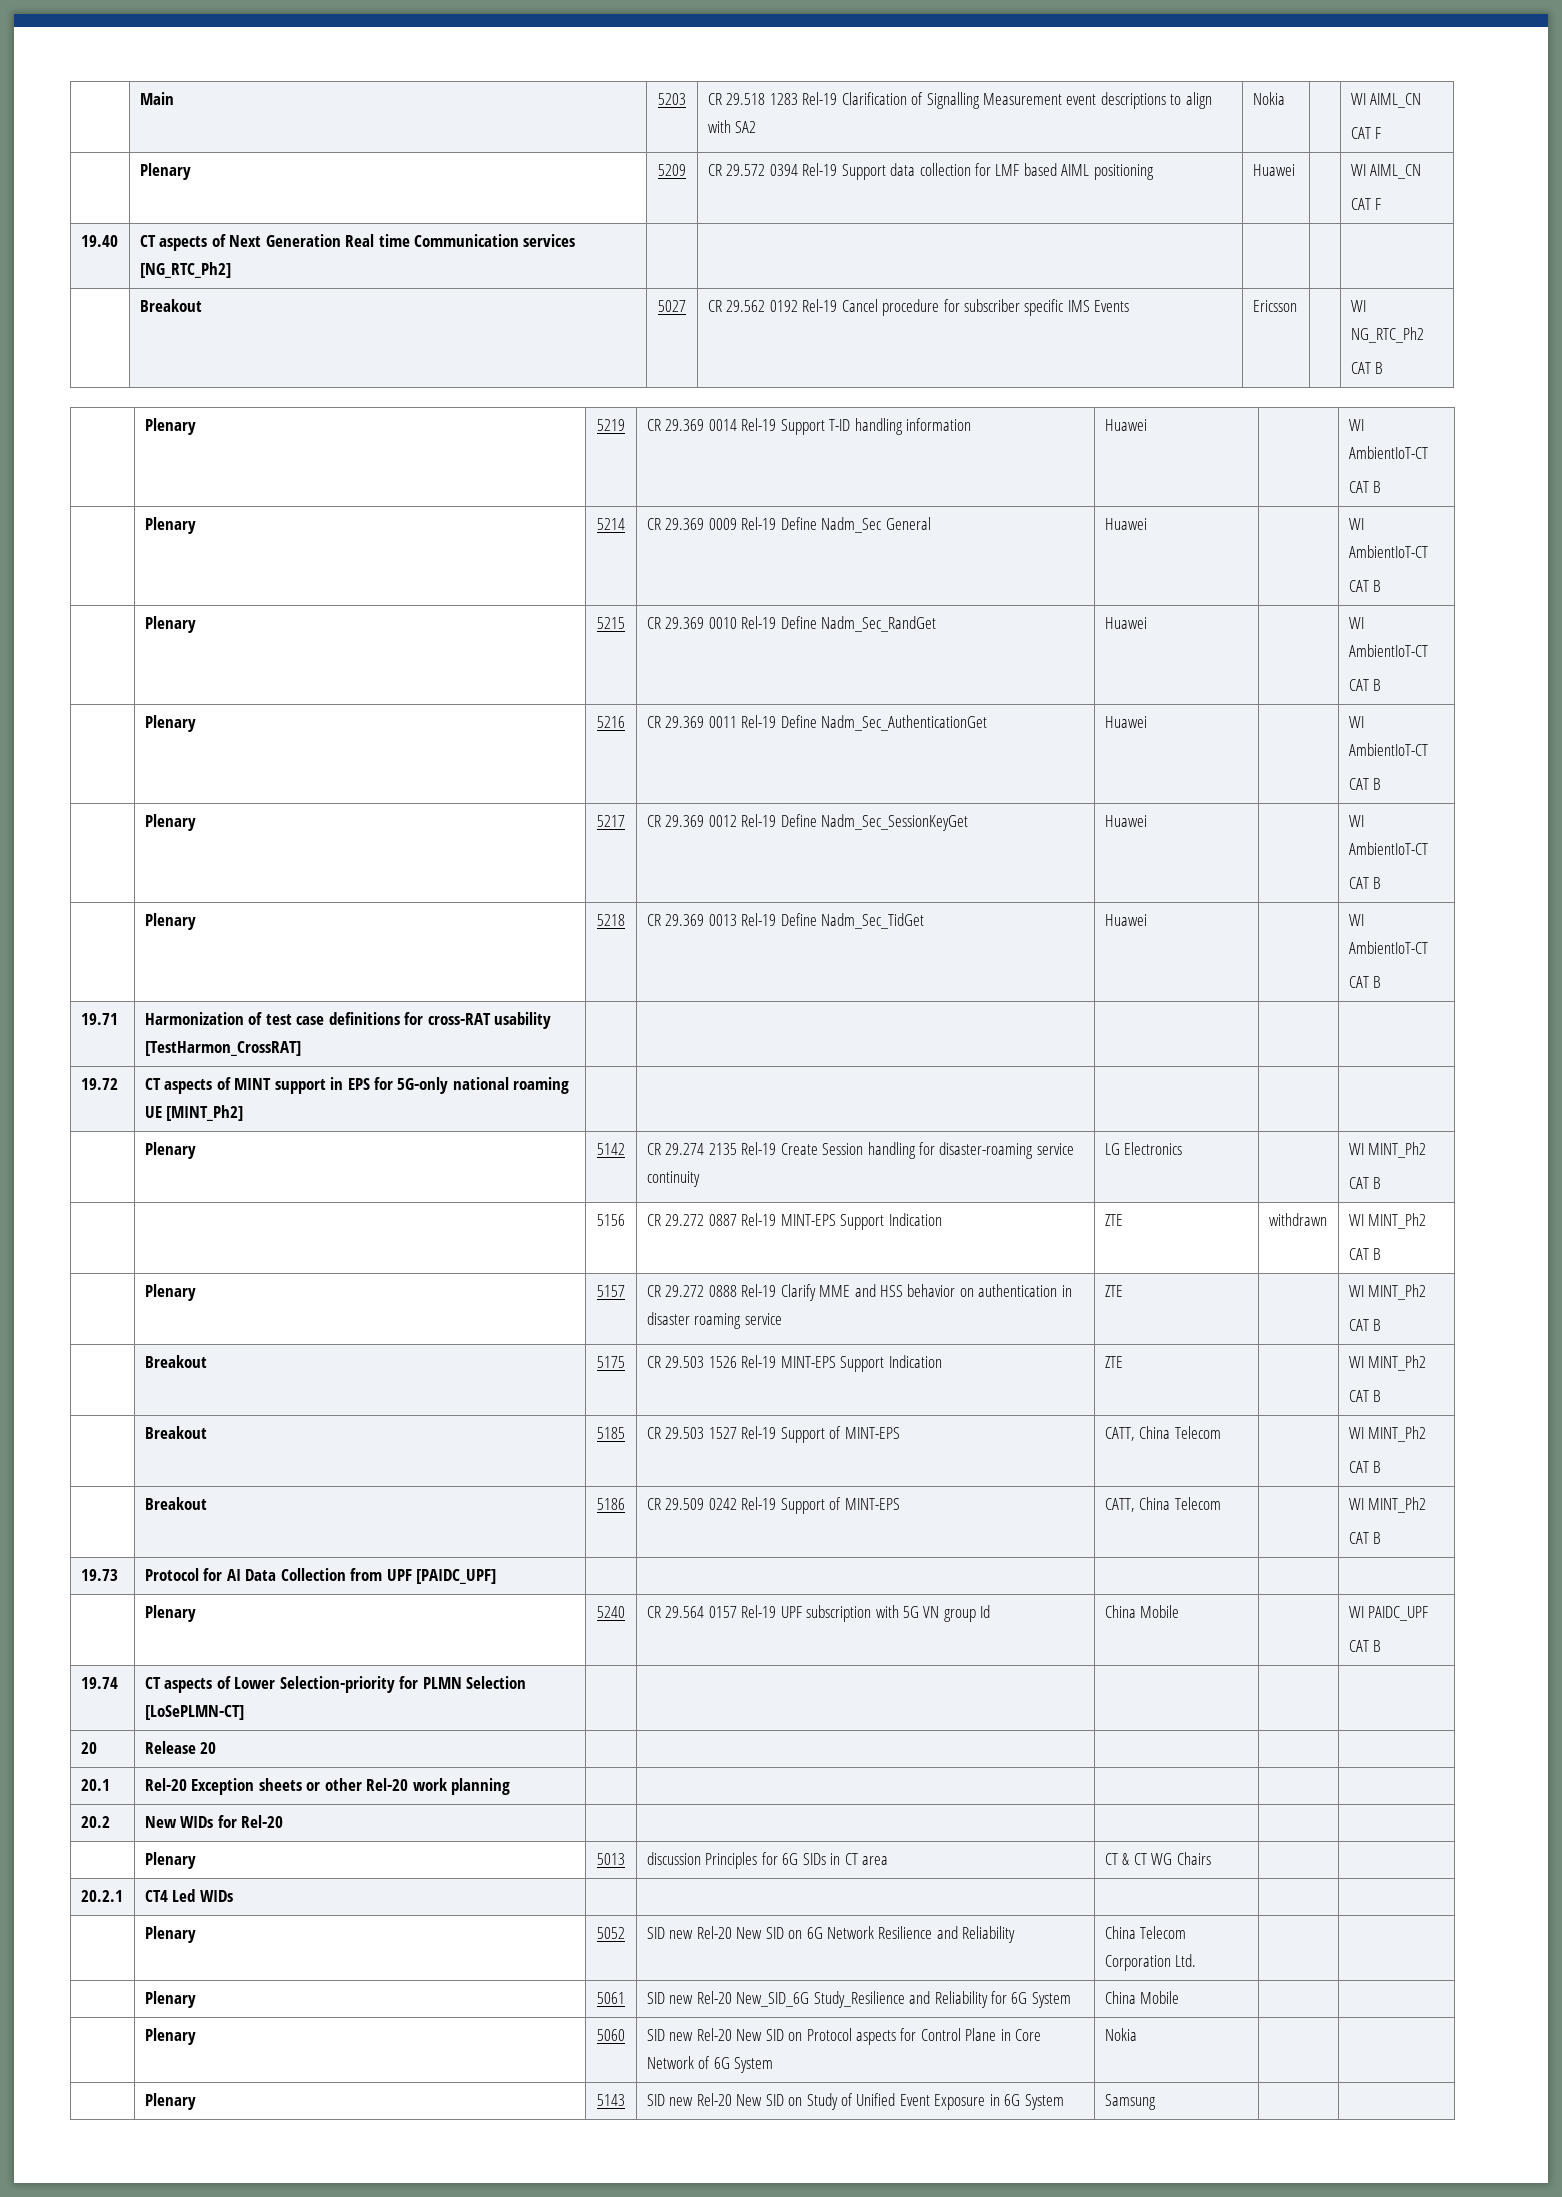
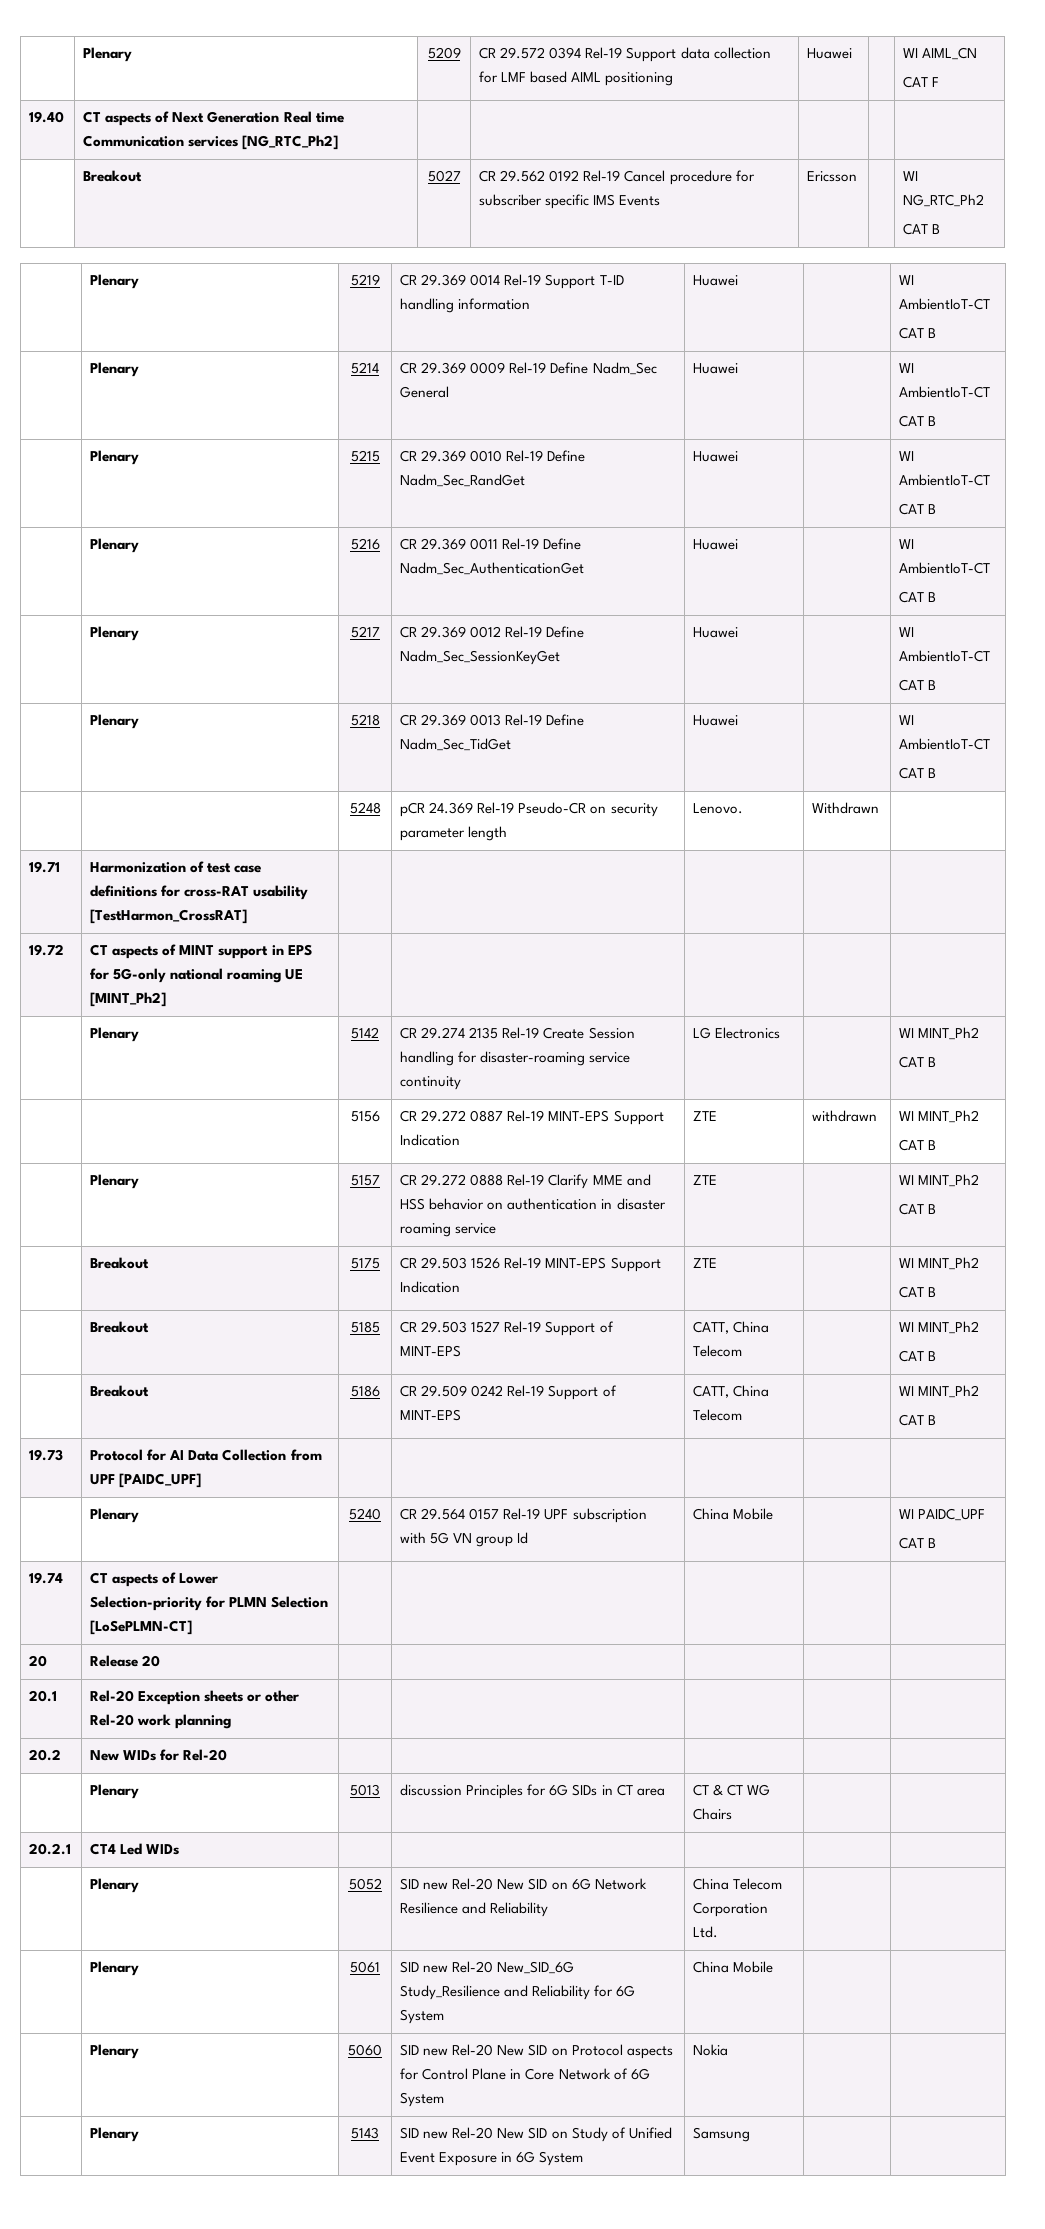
[139,92,174,105] [658,93,686,105] [707,92,1212,109] [707,120,757,133] [1252,92,1285,105] [1350,93,1422,108] [1350,127,1382,139] | Main | 5203 | CR 29.518 1283 Rel-19 Clarification of Signalling Measurement event descriptions to align with SA2 | Nokia | | WI AIML_CN // CAT F // -> (83, 54) none
(1382, 982) none -> [349,802,381,814] [400,802,658,817] [400,826,508,841] [693,803,744,814] [812,802,880,814] // | | 5248 | pCR 24.369 Rel-19 Pseudo-CR on security parameter length | Lenovo. | Withdrawn |

